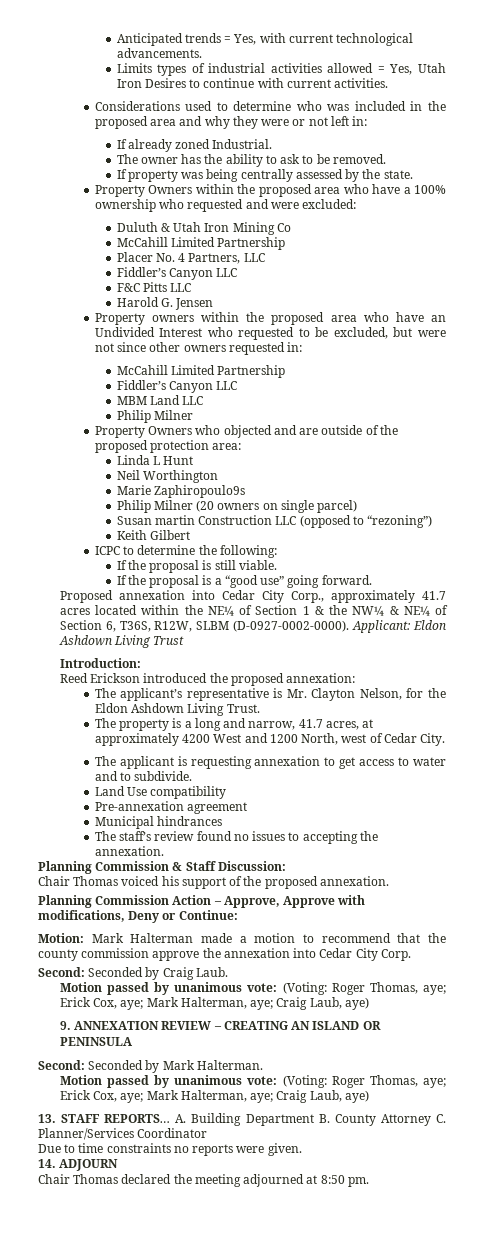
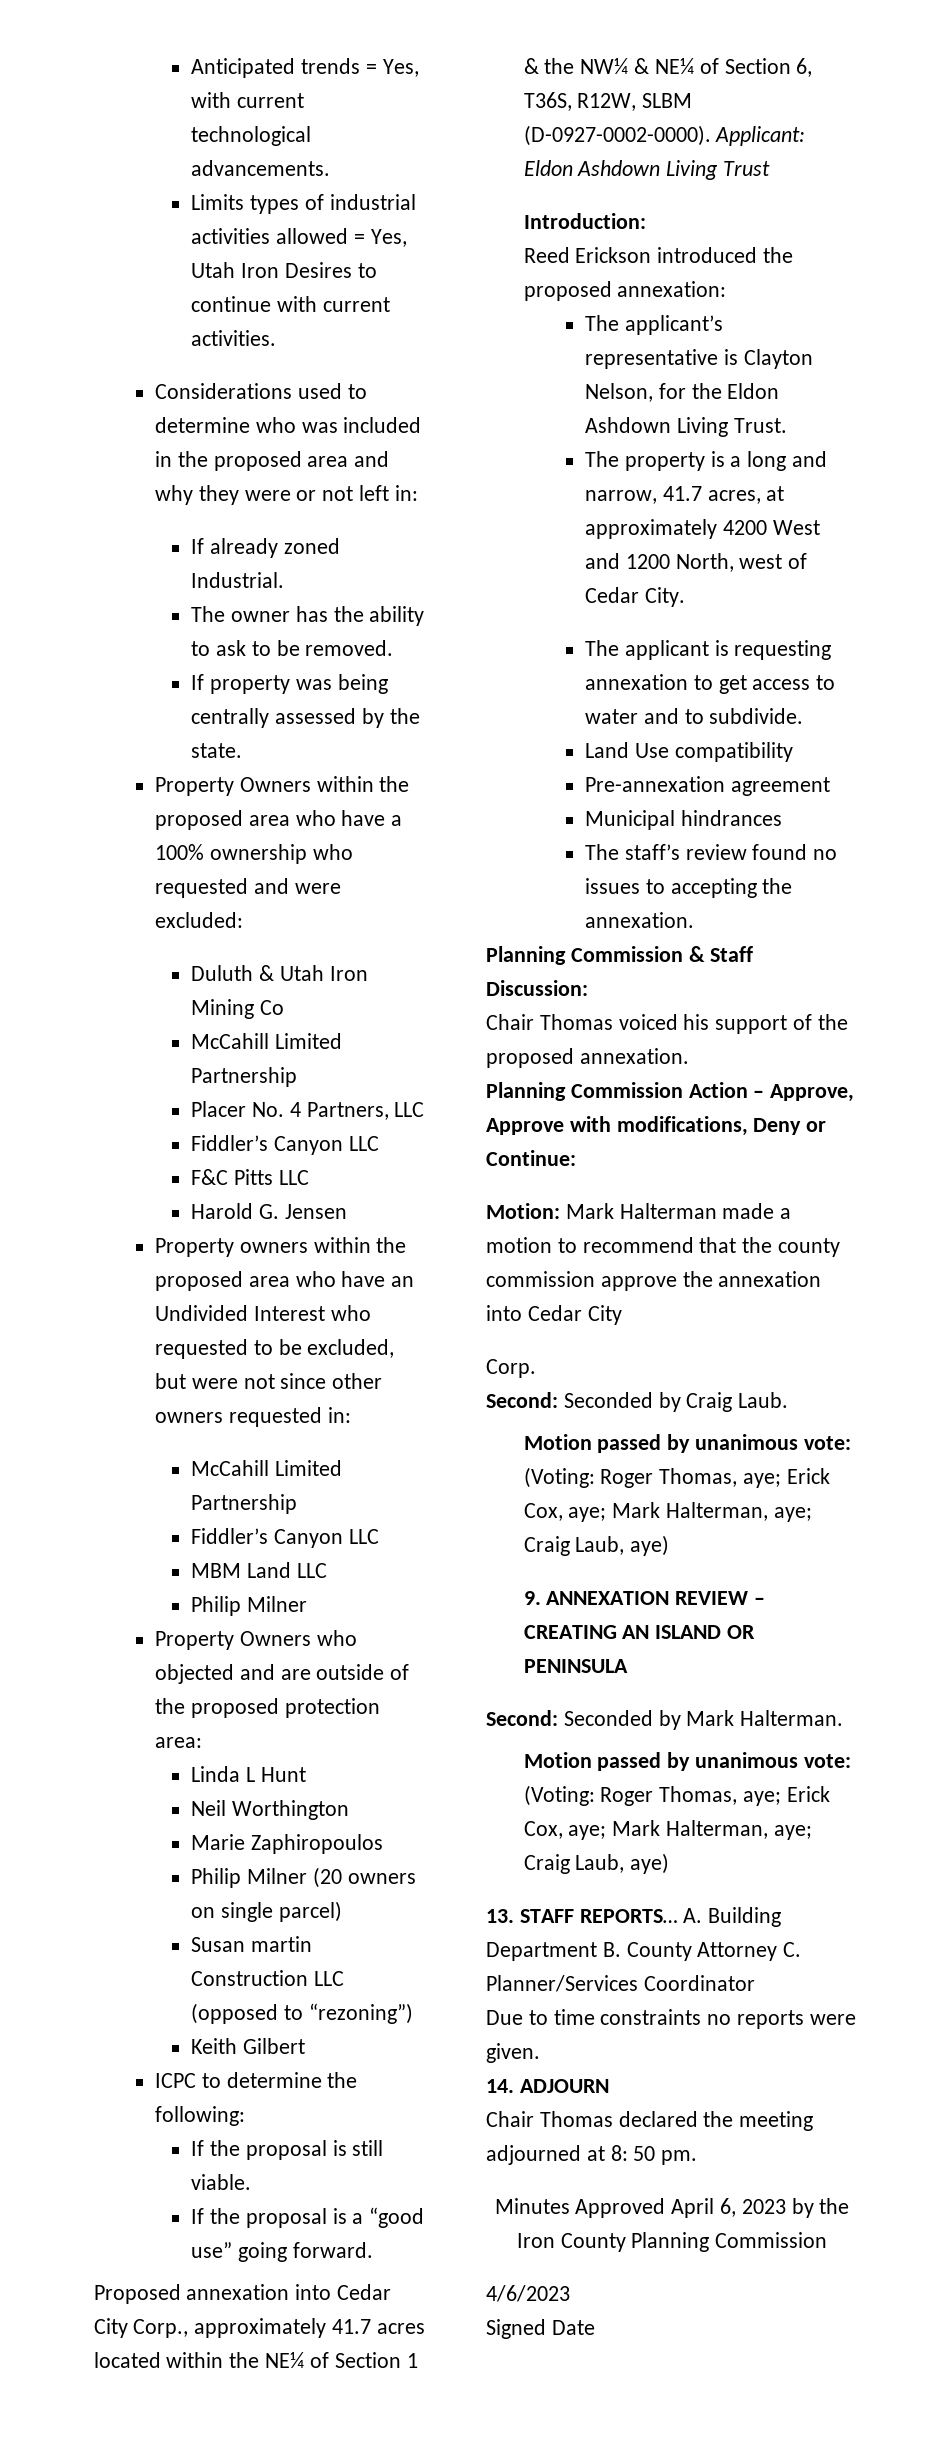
[153,485,245,498] Zaphiropoulo9s -> [251,1834,384,1854] Zaphiropoulos
[286,689,307,698] Mr. -> (738, 357) none
(378, 954) none -> (622, 1315) //
[320,1175,345,1184] 8:50 -> [610,2145,656,2161] 8: 50
(369, 1182) none -> [494,2198,850,2218] [516,2232,828,2252] [486,2285,570,2302] [486,2319,595,2339] // Minutes Approved April 6, 2023 by the Iron County Planning Commission // 4/6/2023 // Signed Date

